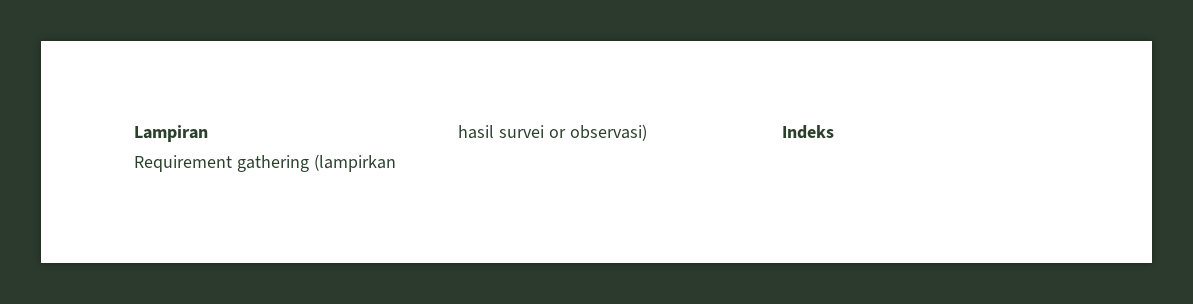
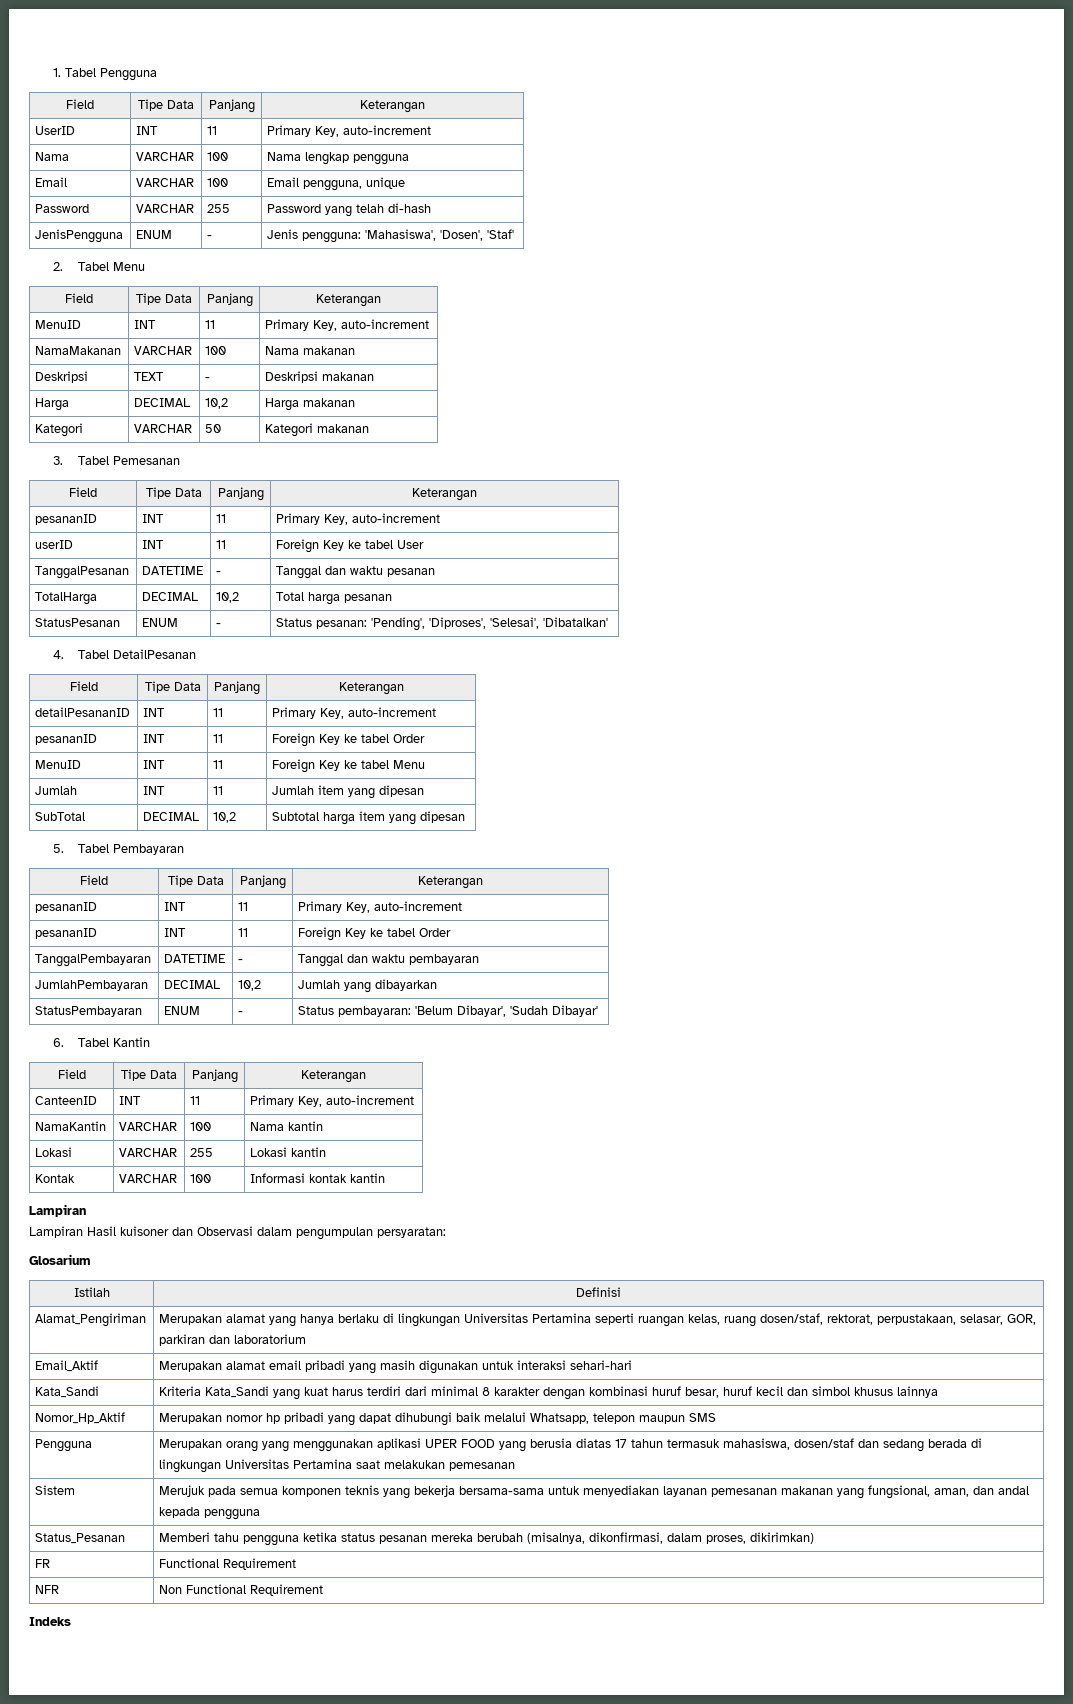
[134,125,208,142] [134,154,396,172] [458,124,647,141] Lampiran // Requirement gathering (lampirkan hasil survei or observasi) -> [53,68,158,81] [66,99,94,109] [138,99,194,111] [208,99,255,113] [359,100,425,113] [35,126,76,135] [136,126,159,135] [207,126,218,135] [267,125,432,137] [35,152,70,161] [136,152,195,161] [207,152,229,161] [267,152,410,165] [35,177,68,187] [136,178,195,187] [207,178,229,187] [267,177,406,191] [35,204,90,213] [136,204,195,213] [207,204,231,213] [267,203,432,217] [35,229,124,243] [136,230,173,239] [207,235,213,239] [267,229,515,243] [53,262,145,271] [65,293,93,303] [136,293,192,305] [206,293,253,307] [315,294,381,307] [35,320,82,329] [134,320,157,329] [205,320,216,329] [265,319,430,331] [35,346,122,355] [134,346,193,355] [205,346,227,355] [265,346,356,355] [35,371,89,383] [134,372,165,381] [205,377,211,381] [265,371,375,383] [35,398,70,411] [134,398,191,407] [205,398,229,409] [265,398,356,411] [35,423,84,437] [134,424,193,433] [205,424,222,433] [265,423,370,437] [53,456,180,465] [69,487,97,497] [145,487,202,499] [217,487,264,501] [411,488,477,501] [35,514,98,525] [142,514,165,523] [216,514,227,523] [276,513,441,525] [35,540,74,549] [142,540,165,549] [216,540,227,549] [276,539,425,553] [35,566,130,579] [142,566,204,575] [216,571,222,575] [276,566,436,579] [35,592,98,605] [142,592,199,601] [216,592,240,603] [276,592,393,605] [35,618,121,627] [142,618,179,627] [216,623,222,627] [276,617,609,631] [53,649,196,659] [69,681,98,691] [144,681,201,693] [214,681,260,695] [338,682,404,695] [35,707,131,717] [143,708,166,717] [213,708,224,717] [272,707,437,719] [35,734,98,745] [143,734,166,743] [213,734,224,743] [272,733,426,747] [35,760,82,769] [143,760,166,769] [213,760,224,769] [272,759,426,773] [35,786,78,795] [143,786,166,795] [213,786,224,795] [272,785,425,799] [35,812,86,821] [143,812,200,821] [213,812,237,823] [272,811,466,825] [53,844,184,855] [80,875,108,885] [167,875,224,887] [239,875,286,889] [417,876,483,889] [35,902,98,913] [164,902,187,911] [238,902,249,911] [298,901,463,913] [35,928,98,939] [164,928,187,937] [238,928,249,937] [298,927,452,941] [35,954,152,967] [164,954,226,963] [238,959,244,963] [298,954,480,967] [35,980,149,991] [164,980,221,989] [238,980,262,991] [298,979,438,993] [35,1006,143,1017] [164,1006,201,1015] [238,1011,244,1015] [298,1005,599,1017] [53,1037,150,1047] [57,1069,86,1079] [121,1069,177,1081] [191,1069,238,1083] [300,1070,366,1083] [35,1096,98,1105] [119,1096,142,1105] [190,1096,201,1105] [250,1095,415,1107] [35,1121,107,1131] [119,1122,178,1131] [190,1122,212,1131] [250,1121,324,1131] [35,1147,73,1157] [119,1148,178,1157] [190,1148,214,1157] [250,1147,327,1157] [35,1174,76,1183] [119,1174,178,1183] [190,1174,212,1183] [250,1173,386,1183] [29,1204,86,1217] [29,1226,446,1240] [29,1254,91,1265] [73,1287,110,1297] [576,1287,621,1297] [35,1313,147,1327] [159,1313,1037,1327] [159,1334,307,1346] [35,1360,99,1372] [159,1360,633,1374] [35,1386,100,1398] [159,1386,939,1400] [35,1412,126,1424] [159,1412,717,1426] [35,1439,93,1452] [159,1438,983,1452] [159,1459,516,1473] [35,1485,76,1495] [159,1485,1030,1499] [159,1507,261,1520] [35,1533,126,1544] [159,1532,815,1546] [35,1559,51,1568] [159,1558,297,1570] [35,1585,60,1594] [159,1584,324,1596] 1. Tabel Pengguna // Field | Tipe Data | Panjang | Keterangan // UserID | INT | 11 | Primary Key, auto-increment // Nama | VARCHAR | 100 | Nama lengkap pengguna // Email | VARCHAR | 100 | Email pengguna, unique // Password | VARCHAR | 255 | Password yang telah di-hash // JenisPengguna | ENUM | - | Jenis pengguna: 'Mahasiswa', 'Dosen', 'Staf' // 2. Tabel Menu // Field | Tipe Data | Panjang | Keterangan // MenuID | INT | 11 | Primary Key, auto-increment // NamaMakanan | VARCHAR | 100 | Nama makanan // Deskripsi | TEXT | - | Deskripsi makanan // Harga | DECIMAL | 10,2 | Harga makanan // Kategori | VARCHAR | 50 | Kategori makanan // 3. Tabel Pemesanan // Field | Tipe Data | Panjang | Keterangan // pesananID | INT | 11 | Primary Key, auto-increment // userID | INT | 11 | Foreign Key ke tabel User // TanggalPesanan | DATETIME | - | Tanggal dan waktu pesanan // TotalHarga | DECIMAL | 10,2 | Total harga pesanan // StatusPesanan | ENUM | - | Status pesanan: 'Pending', 'Diproses', 'Selesai', 'Dibatalkan' // 4. Tabel DetailPesanan // Field | Tipe Data | Panjang | Keterangan // detailPesananID | INT | 11 | Primary Key, auto-increment // pesananID | INT | 11 | Foreign Key ke tabel Order // MenuID | INT | 11 | Foreign Key ke tabel Menu // Jumlah | INT | 11 | Jumlah item yang dipesan // SubTotal | DECIMAL | 10,2 | Subtotal harga item yang dipesan // 5. Tabel Pembayaran // Field | Tipe Data | Panjang | Keterangan // pesananID | INT | 11 | Primary Key, auto-increment // pesananID | INT | 11 | Foreign Key ke tabel Order // TanggalPembayaran | DATETIME | - | Tanggal dan waktu pembayaran // JumlahPembayaran | DECIMAL | 10,2 | Jumlah yang dibayarkan // StatusPembayaran | ENUM | - | Status pembayaran: 'Belum Dibayar', 'Sudah Dibayar' // 6. Tabel Kantin // Field | Tipe Data | Panjang | Keterangan // CanteenID | INT | 11 | Primary Key, auto-increment // NamaKantin | VARCHAR | 100 | Nama kantin // Lokasi | VARCHAR | 255 | Lokasi kantin // Kontak | VARCHAR | 100 | Informasi kontak kantin // Lampiran // Lampiran Hasil kuisoner dan Observasi dalam pengumpulan persyaratan: // Glosarium // Istilah | Definisi // Alamat_Pengiriman | Merupakan alamat yang hanya berlaku di lingkungan Universitas Pertamina seperti ruangan kelas, ruang dosen/staf, rektorat, perpustakaan, selasar, GOR, parkiran dan laboratorium // Email_Aktif | Merupakan alamat email pribadi yang masih digunakan untuk interaksi sehari-hari // Kata_Sandi | Kriteria Kata_Sandi yang kuat harus terdiri dari minimal 8 karakter dengan kombinasi huruf besar, huruf kecil dan simbol khusus lainnya // Nomor_Hp_Aktif | Merupakan nomor hp pribadi yang dapat dihubungi baik melalui Whatsapp, telepon maupun SMS // Pengguna | Merupakan orang yang menggunakan aplikasi UPER FOOD yang berusia diatas 17 tahun termasuk mahasiswa, dosen/staf dan sedang berada di lingkungan Universitas Pertamina saat melakukan pemesanan // Sistem | Merujuk pada semua komponen teknis yang bekerja bersama-sama untuk menyediakan layanan pemesanan makanan yang fungsional, aman, dan andal kepada pengguna // Status_Pesanan | Memberi tahu pengguna ketika status pesanan mereka berubah (misalnya, dikonfirmasi, dalam proses, dikirimkan) // FR | Functional Requirement // NFR | Non Functional Requirement

